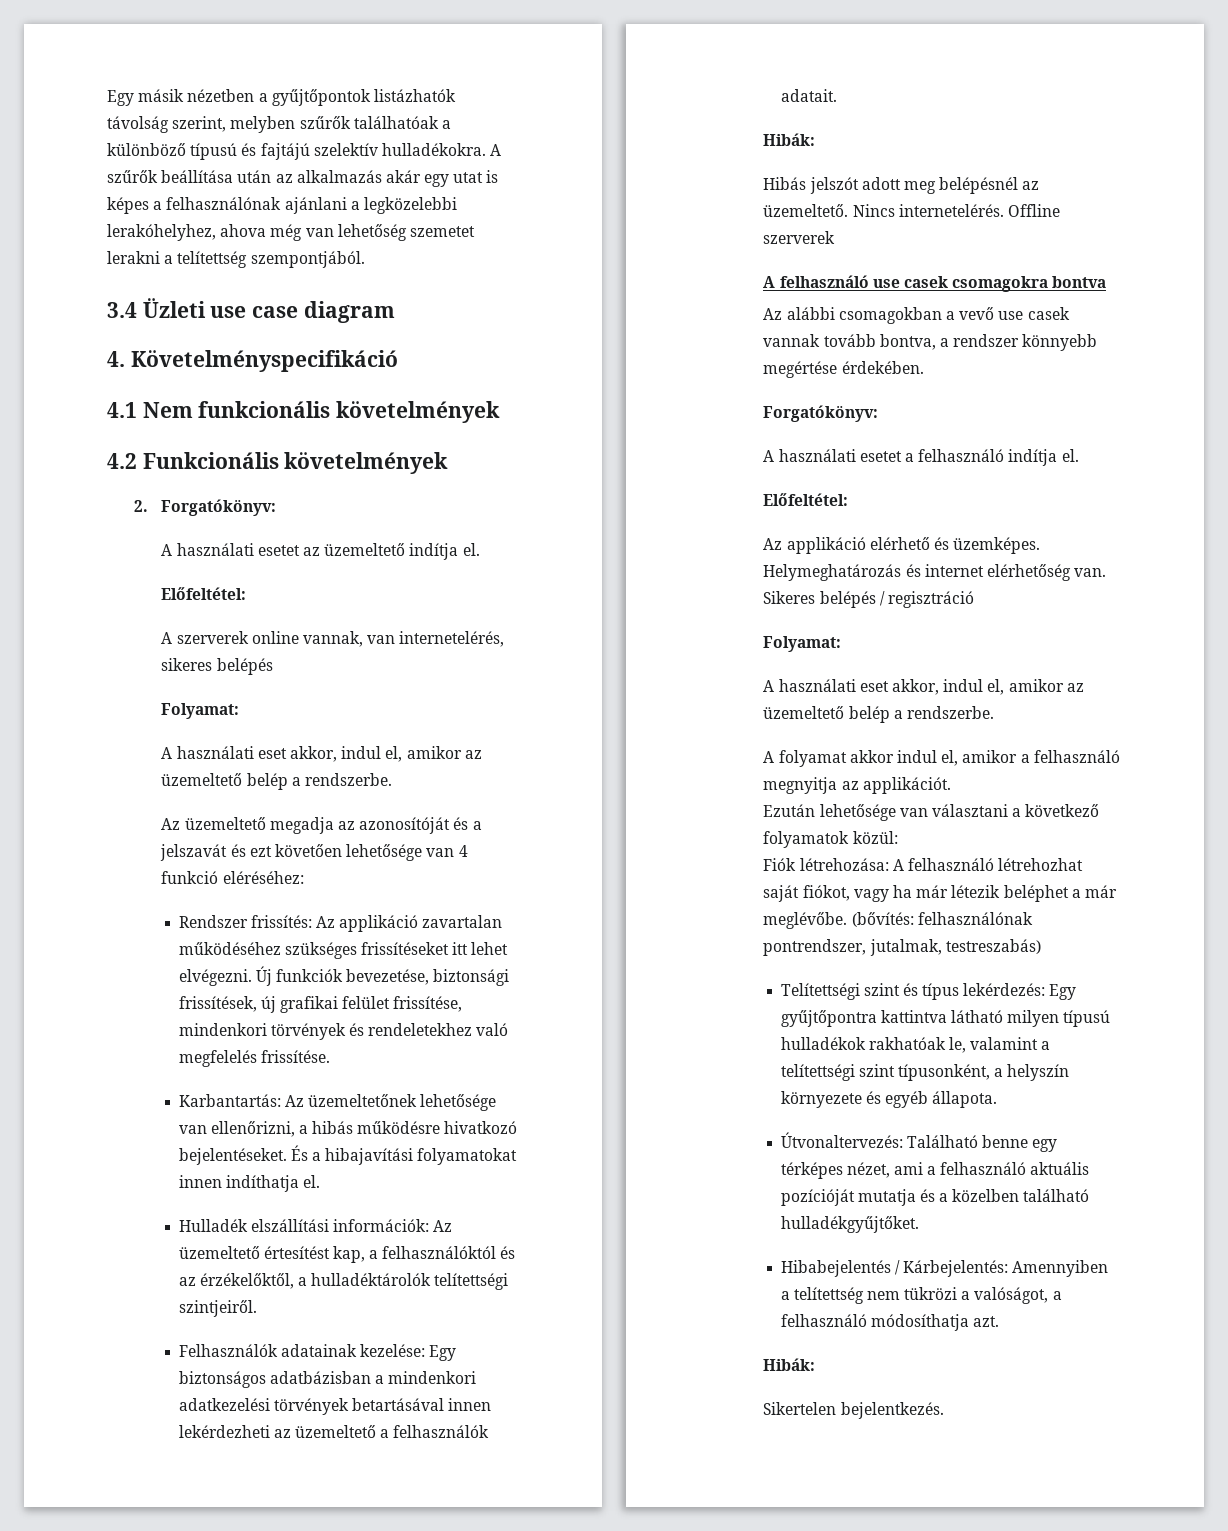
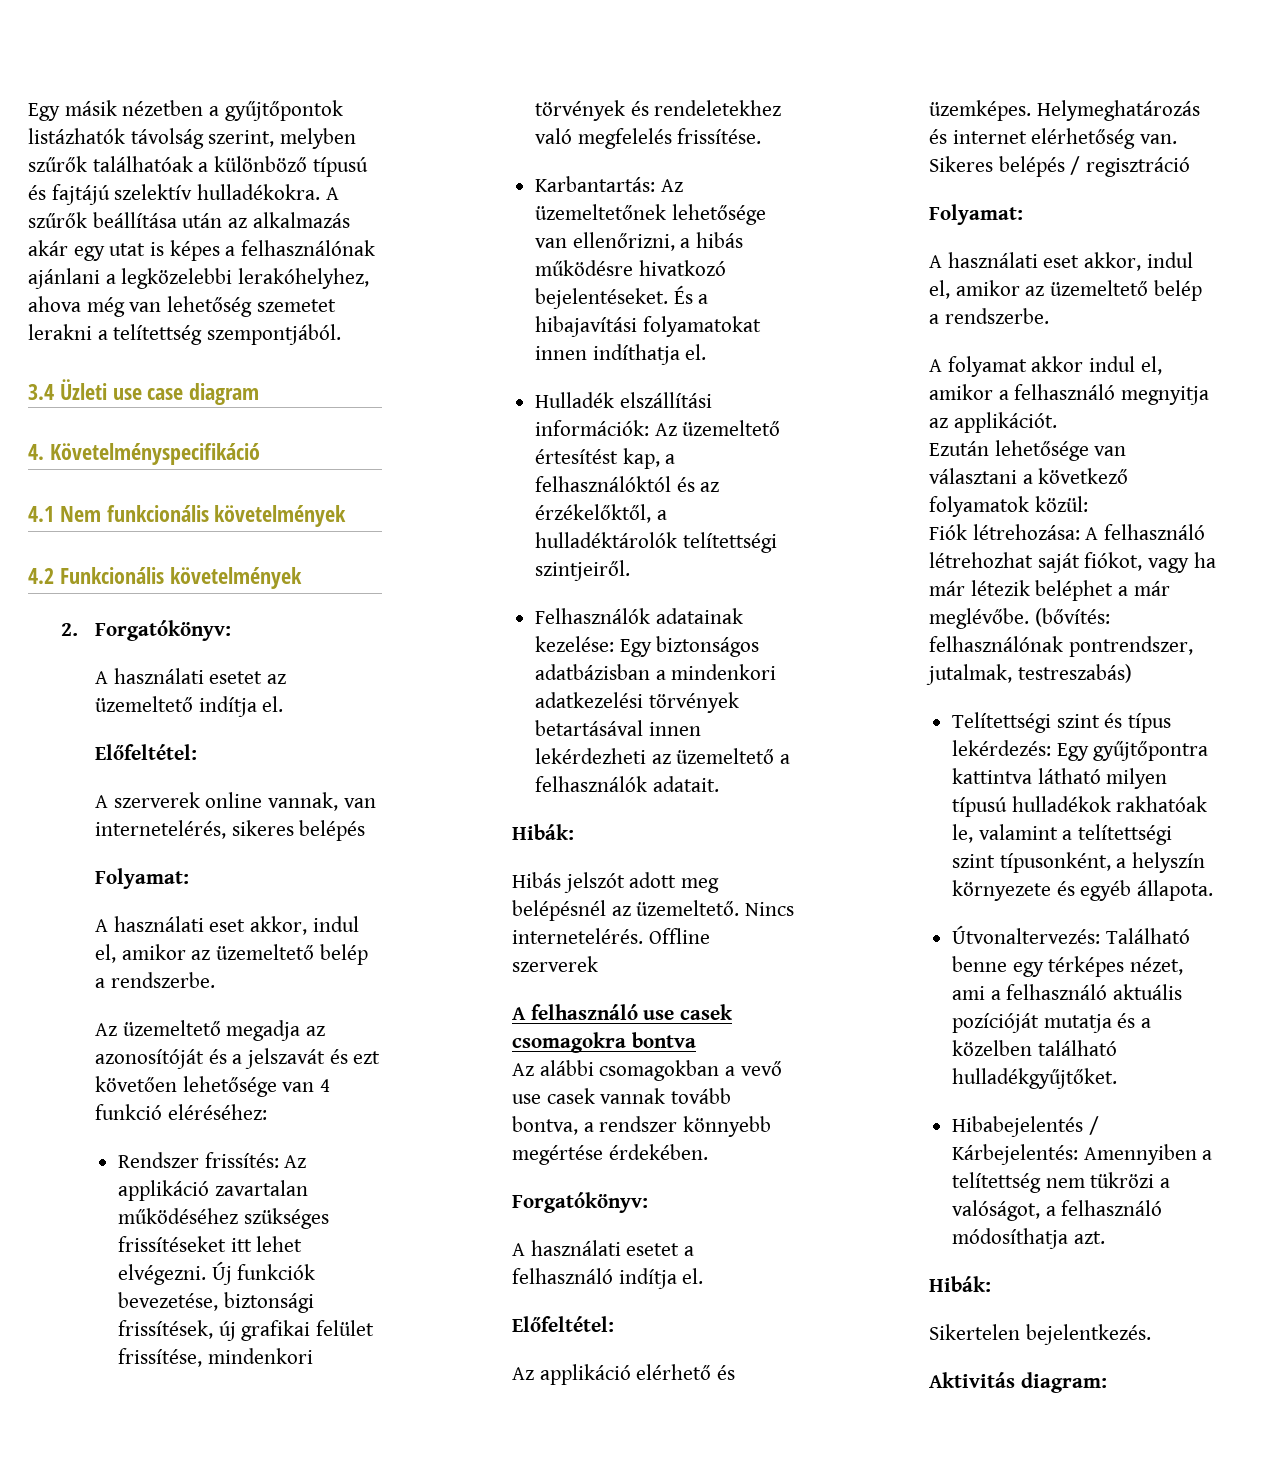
(944, 1410) none -> [928,1372,1107,1393] // Aktivitás diagram:

